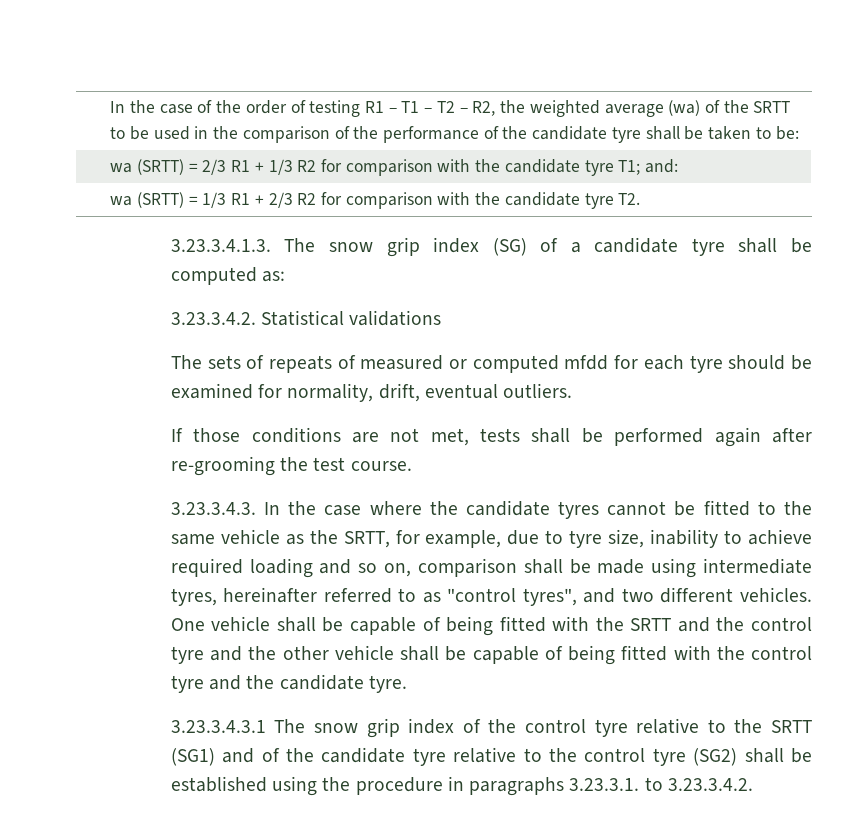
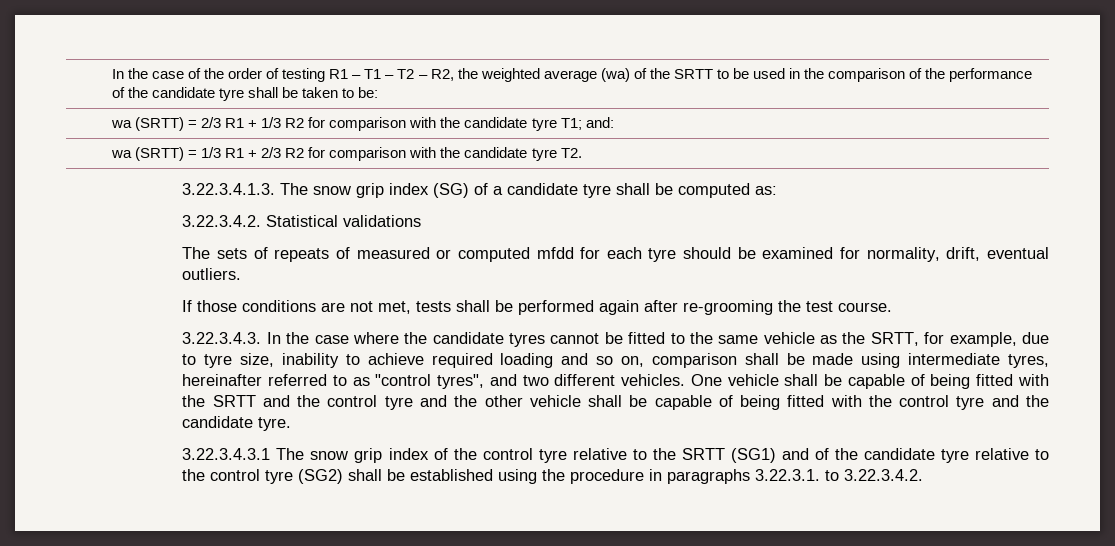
[170,239,271,252] 3.23.3.4.1.3. -> [182,183,276,195] 3.22.3.4.1.3.
[170,312,256,325] 3.23.3.4.2. -> [182,215,262,227] 3.22.3.4.2.
[170,502,256,515] 3.23.3.4.3. -> [182,332,262,344] 3.22.3.4.3.
[170,720,266,733] 3.23.3.4.3.1 -> [182,448,271,460] 3.22.3.4.3.1
[569,777,753,791] 3.23.3.1. to 3.23.3.4.2. -> [755,469,924,481] 3.22.3.1. to 3.22.3.4.2.

